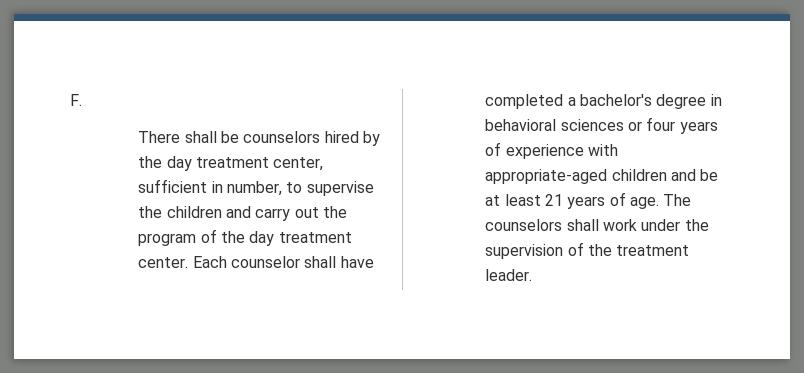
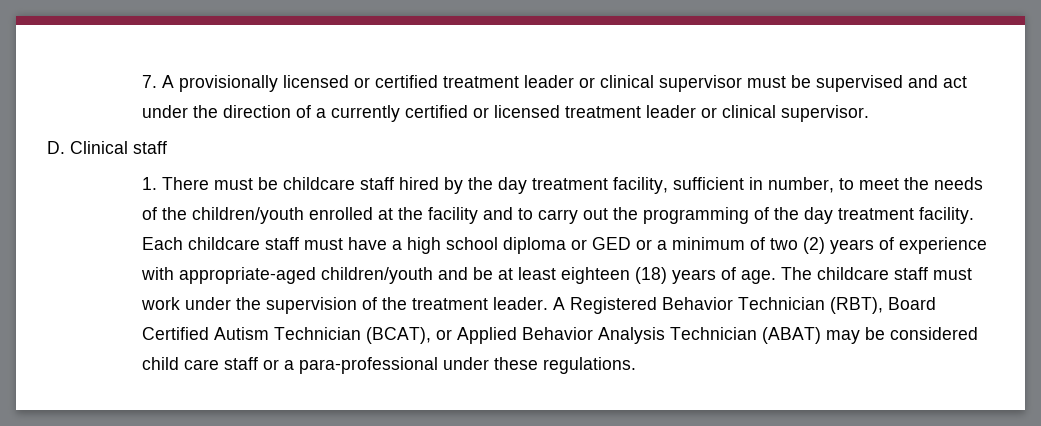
[70,94,82,106] [138,131,321,143] F. // There shall be counselors -> [141,75,967,92] [141,105,869,122] [47,141,167,154] [141,177,394,190] 7. A provisionally licensed or certified treatment leader or clinical supervisor must be supervised and act under the direction of a currently certified or licensed treatment leader or clinical supervisor. // D. Clinical staff // 1. There must be childcare staff
[273,157,324,171] center, -> [612,177,668,194] facility,
[306,181,374,196] [138,206,251,218] supervise the children and -> [858,177,983,190] [141,207,533,224] meet the needs of the children/youth enrolled at the facility and to
[138,233,197,246] program -> [642,207,749,224] programming
[138,256,374,268] [485,94,722,109] [485,117,676,131] center. Each counselor shall have completed a bachelor's degree in behavioral sciences or four -> [918,207,974,224] [141,237,825,254] facility. Each childcare staff must have a high school diploma or GED or a minimum of two (2)
[611,169,667,181] children -> [320,267,433,284] children/youth
[544,194,563,206] 21 -> [560,267,667,284] eighteen (18)
[485,219,599,231] counselors shall -> [816,267,972,280] childcare staff must
(533, 275) none -> [552,297,936,314] [141,327,978,344] [141,357,636,374] A Registered Behavior Technician (RBT), Board Certified Autism Technician (BCAT), or Applied Behavior Analysis Technician (ABAT) may be considered child care staff or a para-professional under these regulations.

